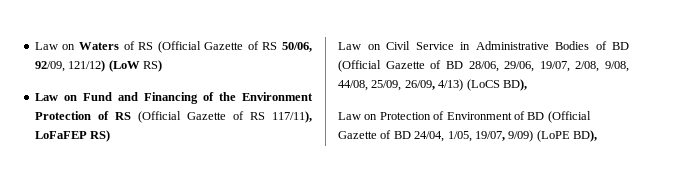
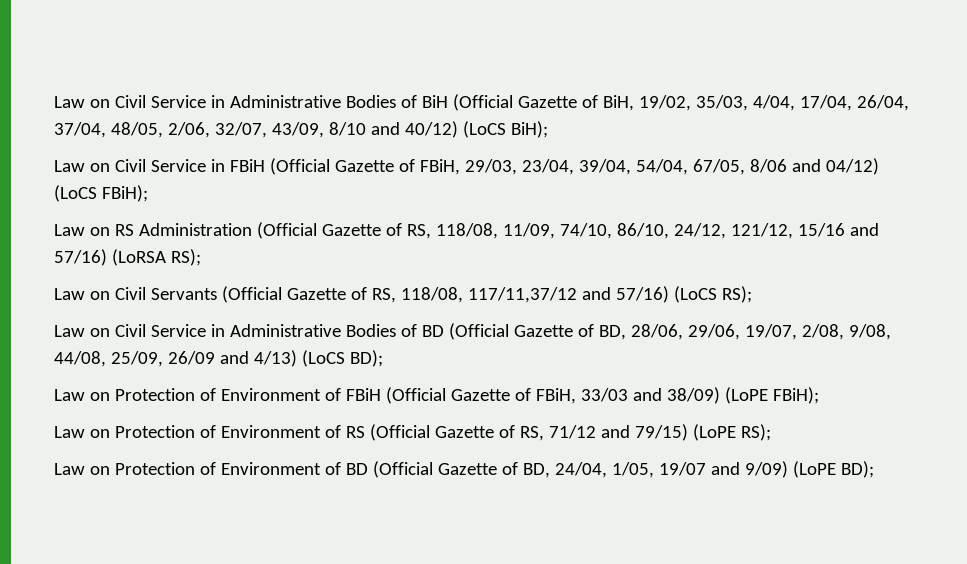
[34,41,312,53] [34,60,162,72] [34,92,313,104] [34,111,312,123] [34,130,111,142] Law on Waters of RS (Official Gazette of RS 50/06, 92/09, 121/12) (LoW RS) // Law on Fund and Financing of the Environment Protection of RS (Official Gazette of RS 117/11), LoFaFEP RS) -> [54,94,909,111] [54,121,548,138] [54,158,879,175] [54,185,148,202] [54,222,879,239] [54,249,201,266] [54,286,752,303] Law on Civil Service in Administrative Bodies of BiH (Official Gazette of BiH, 19/02, 35/03, 4/04, 17/04, 26/04, 37/04, 48/05, 2/06, 32/07, 43/09, 8/10 and 40/12) (LoCS BiH); // Law on Civil Service in FBiH (Official Gazette of FBiH, 29/03, 23/04, 39/04, 54/04, 67/05, 8/06 and 04/12) (LoCS FBiH); // Law on RS Administration (Official Gazette of RS, 118/08, 11/09, 74/10, 86/10, 24/12, 121/12, 15/16 and 57/16) (LoRSA RS); // Law on Civil Servants (Official Gazette of RS, 118/08, 117/11,37/12 and 57/16) (LoCS RS);
[445,61,463,69] BD -> [598,325,626,340] BD,
[404,79,527,91] 26/09, 4/13) (LoCS BD), -> [167,350,383,367] [54,387,819,404] [54,424,771,441] 26/09 and 4/13) (LoCS BD); // Law on Protection of Environment of FBiH (Official Gazette of FBiH, 33/03 and 38/09) (LoPE FBiH); // Law on Protection of Environment of RS (Official Gazette of RS, 71/12 and 79/15) (LoPE RS);
[393,131,411,139] BD -> [522,463,550,478] BD,
[474,131,505,141] 19/07, -> [658,462,740,476] 19/07 and
[573,130,597,142] BD), -> [840,461,874,478] BD);

